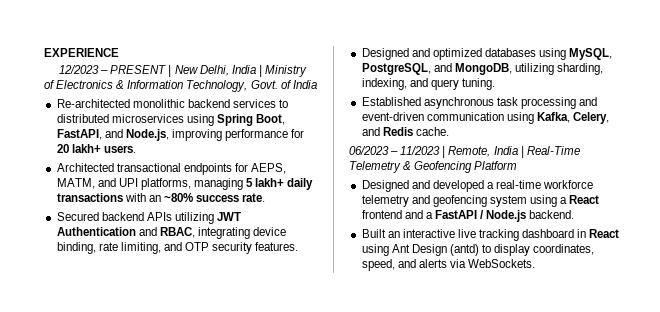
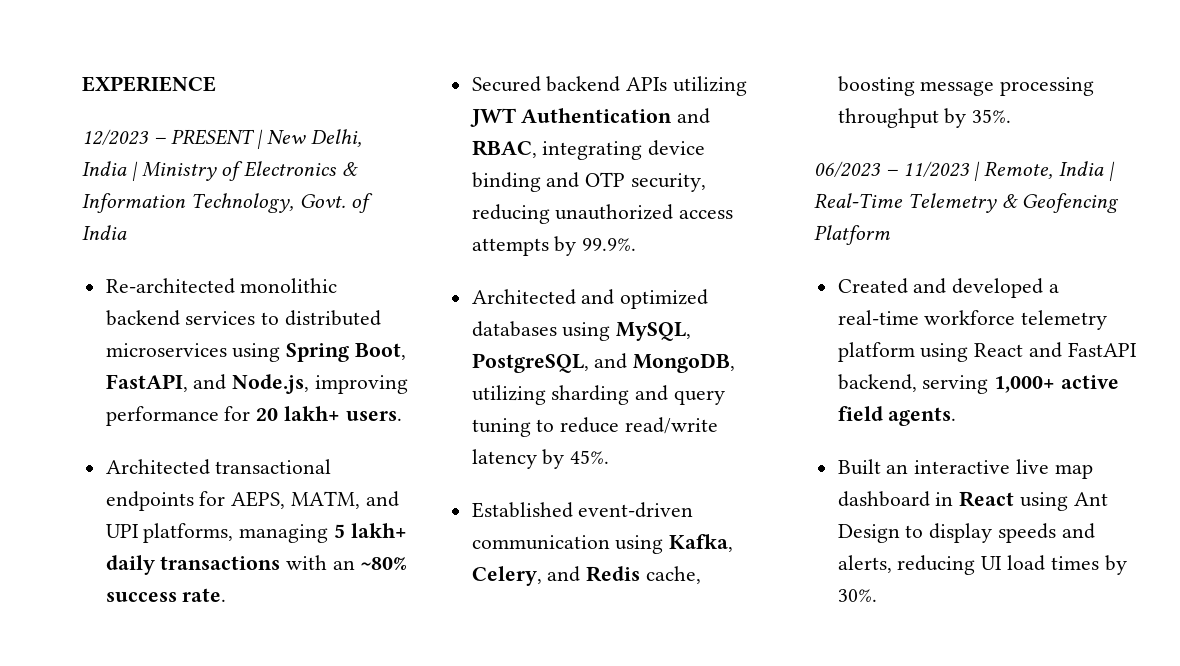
[56,242,299,254] [361,48,409,60] binding, rate limiting, and OTP security features. // Designed -> [471,172,707,192] [471,204,734,224] [471,236,637,256] [471,289,576,305] binding and OTP security, reducing unauthorized access attempts by 99.9%. // Architected
[557,63,604,75] [361,78,495,90] [361,97,598,109] sharding, indexing, and query tuning. // Established asynchronous task processing and -> [551,385,726,405] [471,417,719,437] [471,449,610,469] [471,502,573,518] sharding and query tuning to reduce read/write latency by 45%. // Established
[415,127,449,136] cache. -> [646,566,702,584] [837,76,1095,96] [837,108,1012,128] cache, boosting message processing throughput by 35%.
[361,180,409,192] Designed -> [837,278,908,294] Created
[411,195,600,207] [361,210,575,222] and geofencing system using a React frontend and a FastAPI / Node.js backend. -> [837,342,1137,362] [837,374,1120,394] [837,406,957,426] platform using React and FastAPI backend, serving 1,000+ active field agents.
[479,229,520,241] tracking -> [1054,464,1093,479] map
[449,244,479,256] (antd) -> (900, 533) none
[533,244,595,255] [361,259,536,271] coordinates, speed, and alerts via WebSockets. -> [998,523,1095,543] [837,555,1127,575] [837,589,877,602] speeds and alerts, reducing UI load times by 30%.

